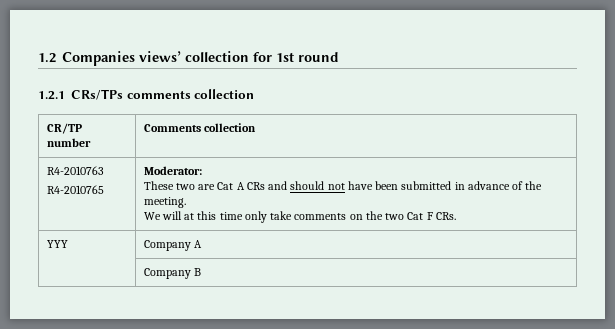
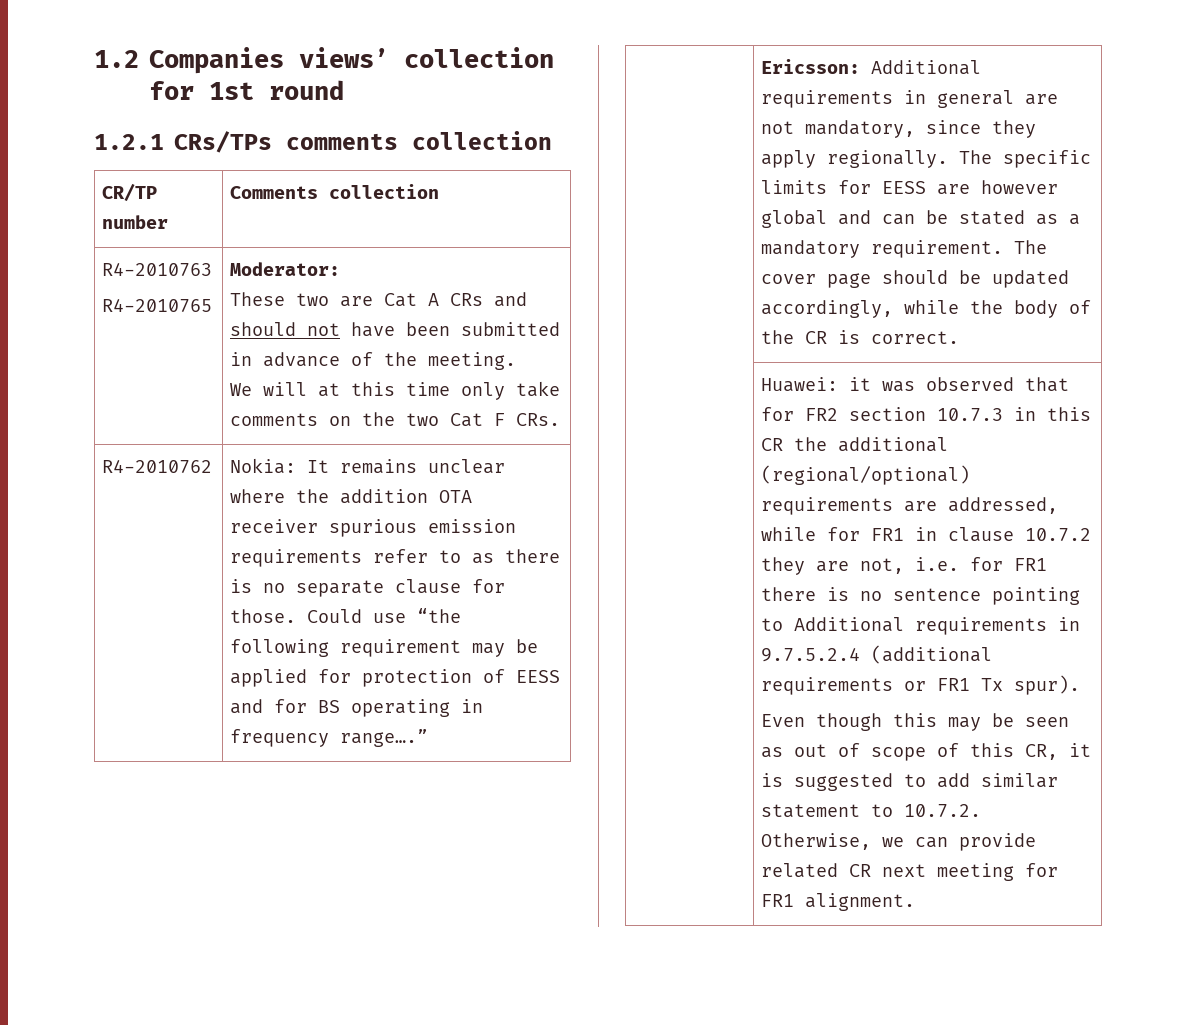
[46,240,68,248] [143,240,202,251] [143,268,201,279] YYY | Company A // | Company B -> [102,460,213,473] [230,458,506,474] [230,489,473,504] [230,519,517,537] [230,549,561,567] [230,579,506,597] [230,608,462,623] [230,639,539,657] [230,669,561,687] [230,699,484,717] [230,729,429,747] [761,59,982,75] [761,90,1059,108] [761,120,1037,138] [761,150,1092,168] [761,180,1059,195] [761,210,1081,228] [761,240,1048,258] [761,270,1070,288] [761,300,1092,318] [761,330,960,344] [761,377,1070,392] [761,407,1092,421] [761,437,949,452] [761,465,971,485] [761,497,1059,515] [761,527,1092,542] [761,557,1048,575] [761,587,1081,605] [761,617,1081,635] [761,645,993,664] [761,675,1081,695] [761,713,1070,731] [761,743,1092,761] [761,773,1059,791] [761,804,982,818] [761,833,1037,851] [761,863,1059,881] [761,893,916,911] R4-2010762 | Nokia: It remains unclear where the addition OTA receiver spurious emission requirements refer to as there is no separate clause for those. Could use “the following requirement may be applied for protection of EESS and for BS operating in frequency range….” // | Ericsson: Additional requirements in general are not mandatory, since they apply regionally. The specific limits for EESS are however global and can be stated as a mandatory requirement. The cover page should be updated accordingly, while the body of the CR is correct. // | Huawei: it was observed that for FR2 section 10.7.3 in this CR the additional (regional/optional) requirements are addressed, while for FR1 in clause 10.7.2 they are not, i.e. for FR1 there is no sentence pointing to Additional requirements in 9.7.5.2.4 (additional requirements or FR1 Tx spur). // Even though this may be seen as out of scope of this CR, it is suggested to add similar statement to 10.7.2. Otherwise, we can provide related CR next meeting for FR1 alignment.

